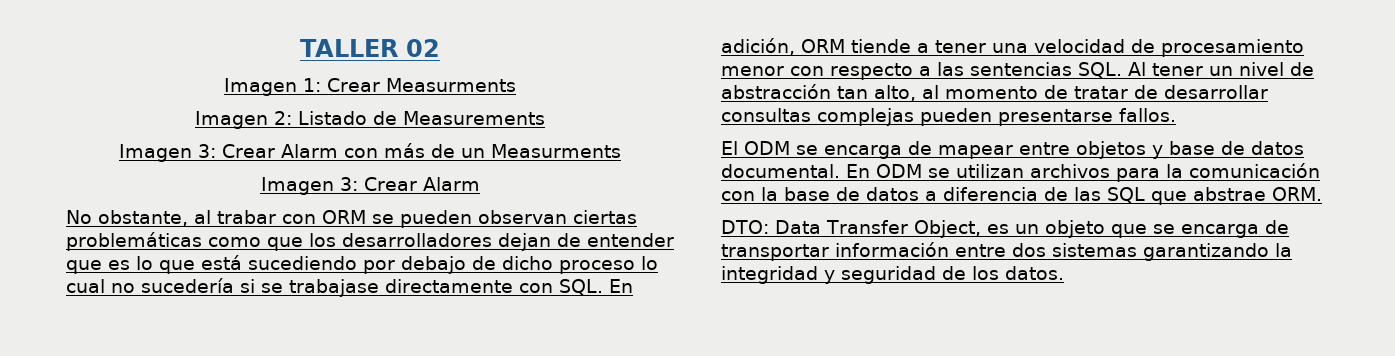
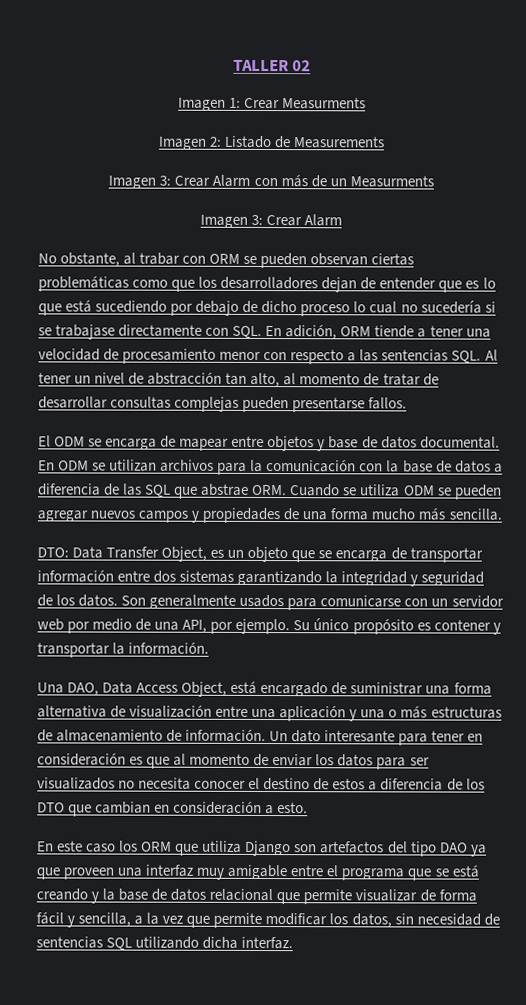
(1322, 194) none -> [290,484,502,500] [37,507,502,524] Cuando se utiliza ODM se pueden agregar nuevos campos y propiedades de una forma mucho más sencilla.
(1064, 273) none -> [121,594,504,611] [37,618,501,635] [37,641,210,658] [37,680,492,697] [37,704,502,722] [37,728,484,746] [37,752,430,770] [37,777,485,791] [37,800,309,817] [37,840,487,857] [36,864,479,881] [36,888,477,905] [36,911,500,929] [36,936,294,951] Son generalmente usados para comunicarse con un servidor web por medio de una API, por ejemplo. Su único propósito es contener y transportar la información. // Una DAO, Data Access Object, está encargado de suministrar una forma alternativa de visualización entre una aplicación y una o más estructuras de almacenamiento de información. Un dato interesante para tener en consideración es que al momento de enviar los datos para ser visualizados no necesita conocer el destino de estos a diferencia de los DTO que cambian en consideración a esto. // En este caso los ORM que utiliza Django son artefactos del tipo DAO ya que proveen una interfaz muy amigable entre el programa que se está creando y la base de datos relacional que permite visualizar de forma fácil y sencilla, a la vez que permite modificar los datos, sin necesidad de sentencias SQL utilizando dicha interfaz.

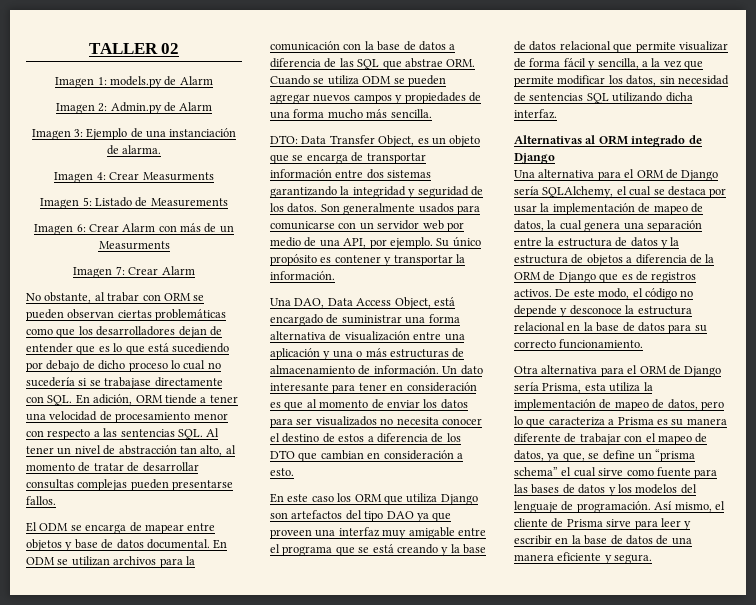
(241, 102) none -> [110,76,213,88] [55,102,213,114] [31,128,237,140] [106,145,162,155] [54,172,106,183] models.py de Alarm // Imagen 2: Admin.py de Alarm // Imagen 3: Ejemplo de una instanciación de alarma. // Imagen 4:
[208,136,222,147] 2: -> [82,197,92,206] 5:
[159,175,172,186] 3: -> [76,224,86,232] 6:
[250,214,263,225] 3: -> [115,266,125,275] 7:
(294, 943) none -> [514,135,702,147] [514,153,555,164] [514,169,719,181] [514,186,727,198] [514,203,703,215] [514,220,702,232] [514,237,680,249] [514,254,715,266] [514,271,697,283] [514,288,694,300] [514,305,692,317] [514,322,707,334] [514,339,644,349] [514,365,722,377] [514,382,653,393] [514,399,724,411] [514,416,727,428] [514,433,708,445] [514,449,696,462] [514,467,718,479] [514,484,697,496] [514,501,725,513] [514,518,692,530] [514,535,692,545] [514,552,653,564] // Alternativas al ORM integrado de Django // Una alternativa para el ORM de Django sería SQLAlchemy, el cual se destaca por usar la implementación de mapeo de datos, la cual genera una separación entre la estructura de datos y la estructura de objetos a diferencia de la ORM de Django que es de registros activos. De este modo, el código no depende y desconoce la estructura relacional en la base de datos para su correcto funcionamiento. // Otra alternativa para el ORM de Django sería Prisma, esta utiliza la implementación de mapeo de datos, pero lo que caracteriza a Prisma es su manera diferente de trabajar con el mapeo de datos, ya que, se define un “prisma schema” el cual sirve como fuente para las bases de datos y los modelos del lenguaje de programación. Así mismo, el cliente de Prisma sirve para leer y escribir en la base de datos de una manera eficiente y segura.

